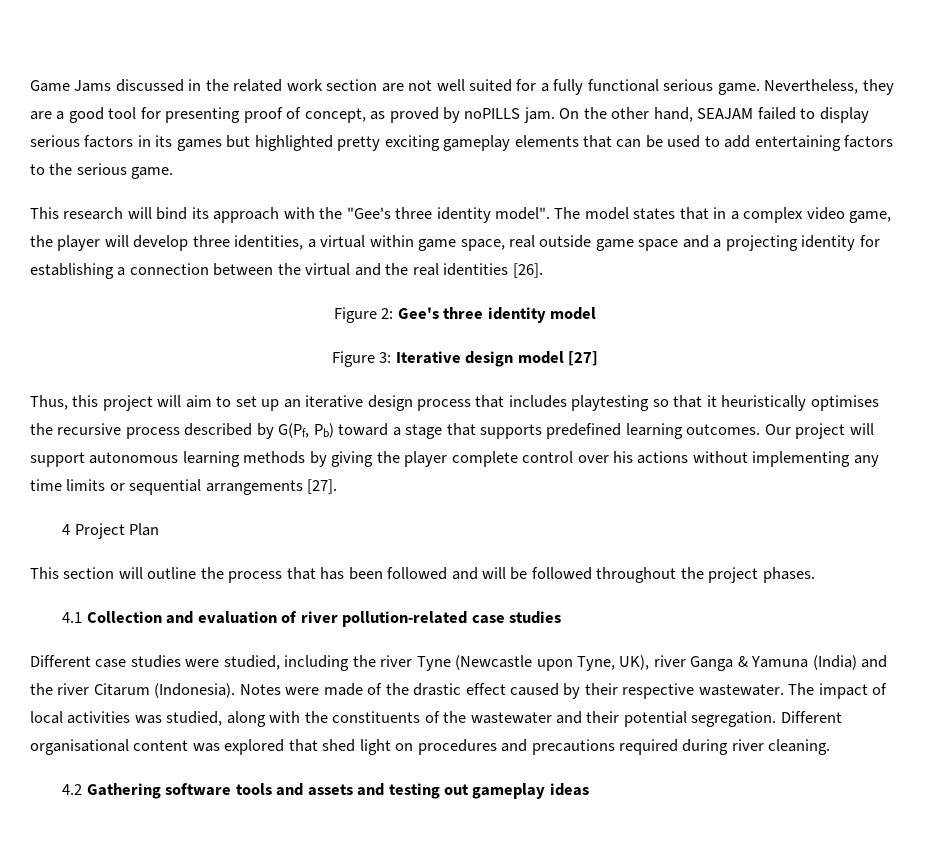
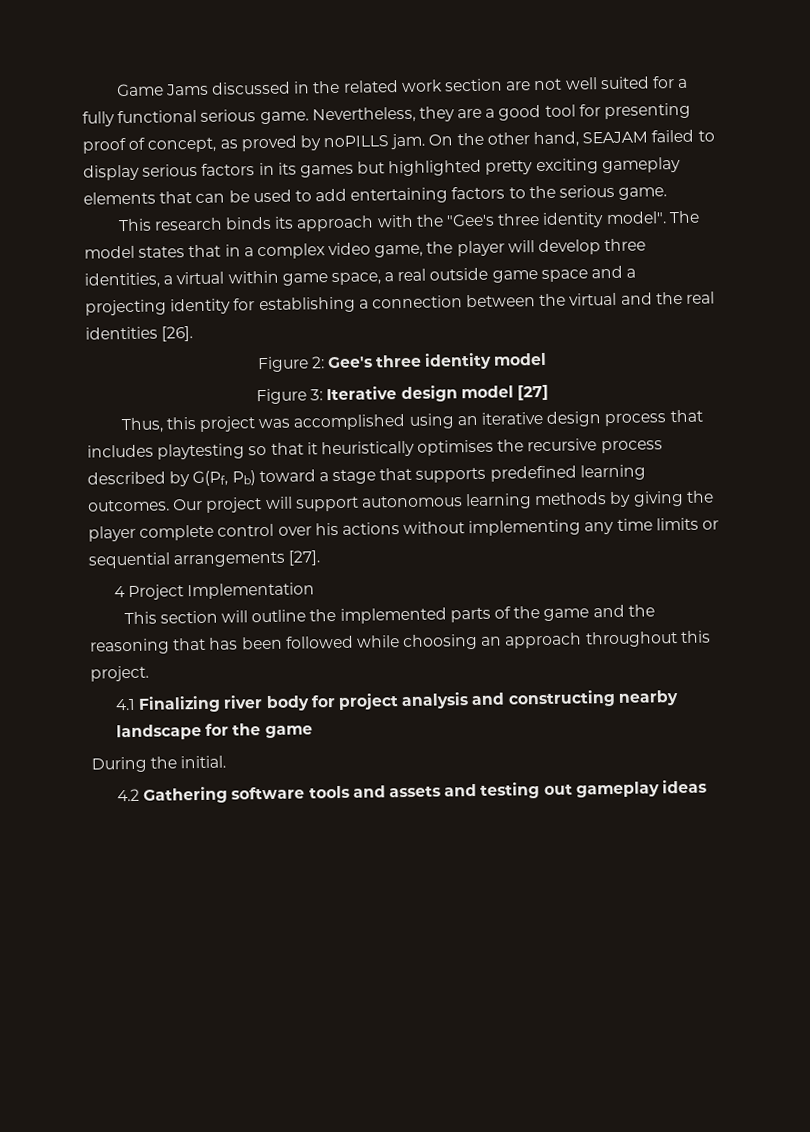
[127,207,188,220] will bind -> [225,216,273,230] binds
(505, 245) none -> [384,272,395,282] a
[157,395,280,411] will aim to set up -> [258,413,455,431] was accomplished using
[129,523,160,536] Plan -> [187,582,316,600] Implementation
[228,567,815,583] [62,611,562,627] [30,655,888,671] [30,683,888,699] [30,711,842,727] [30,739,831,755] process that has been followed and will be followed throughout the project phases. // 4.1 Collection and evaluation of river pollution-related case studies // Different case studies were studied, including the river Tyne (Newcastle upon Tyne, UK), river Ganga & Yamuna (India) and the river Citarum (Indonesia). Notes were made of the drastic effect caused by their respective wastewater. The impact of local activities was studied, along with the constituents of the wastewater and their potential segregation. Different organisational content was explored that shed light on procedures and precautions required during river cleaning. -> [339,604,655,624] [90,630,711,655] [90,665,149,682] [115,689,679,713] [116,723,313,741] [91,755,227,773] implemented parts of the game and the reasoning that has been followed while choosing an approach throughout this project. // 4.1 Finalizing river body for project analysis and constructing nearby landscape for the game // During the initial.

